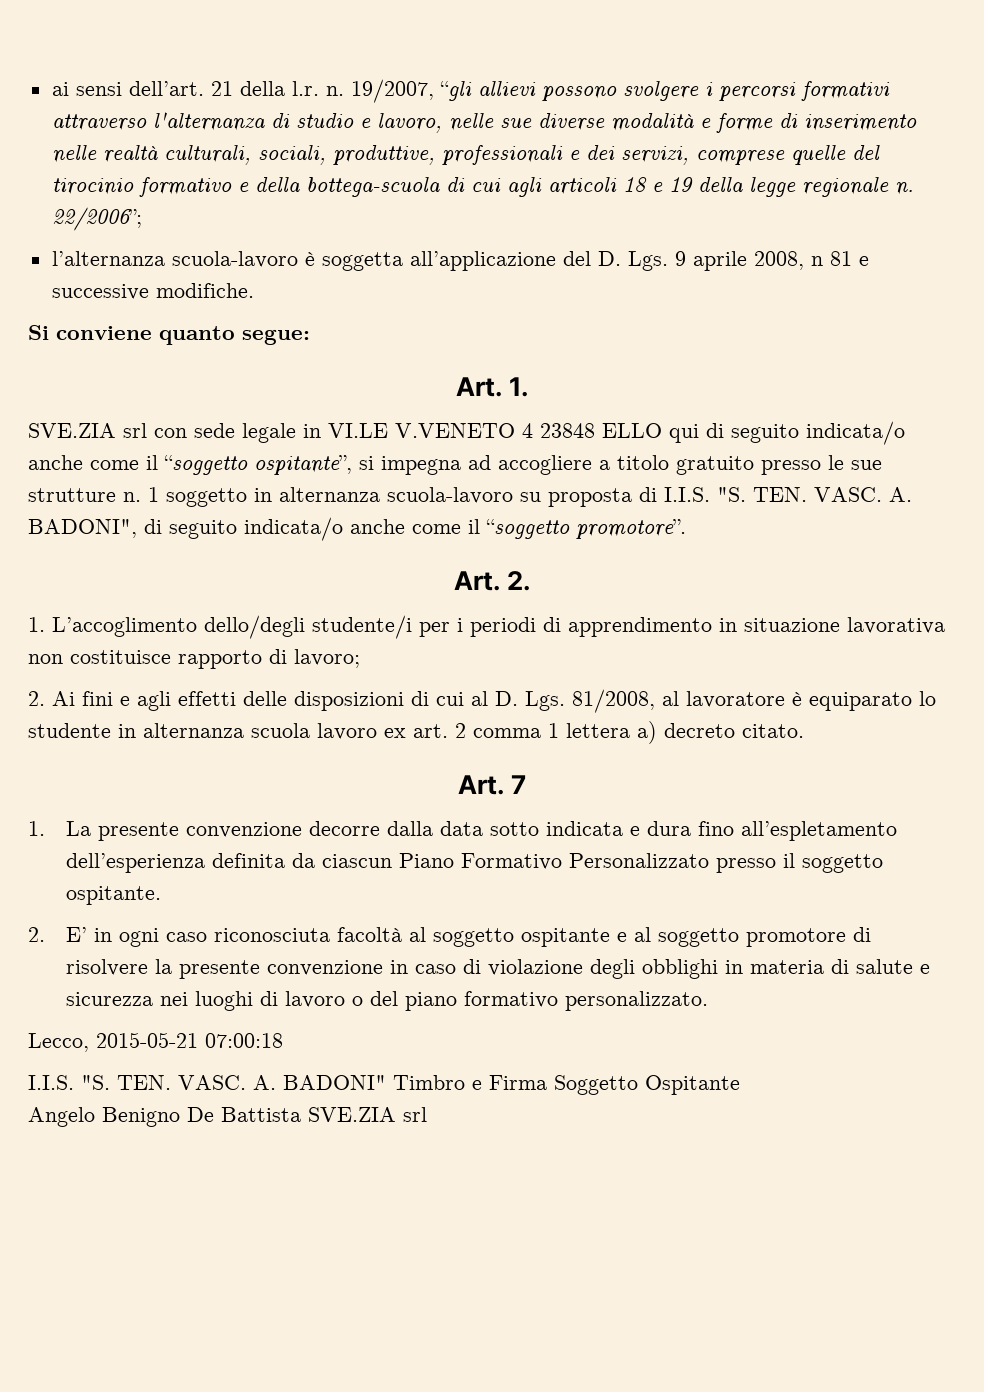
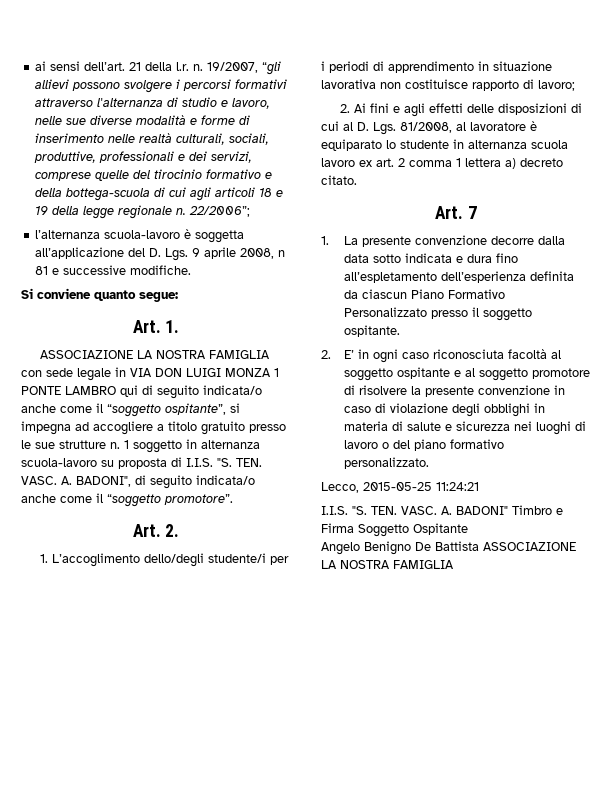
[28,423,662,443] SVE.ZIA srl con sede legale in VI.LE V.VENETO 4 23848 ELLO -> [40,350,271,359] [21,367,279,381] [21,386,116,395] ASSOCIAZIONE LA NOSTRA FAMIGLIA con sede legale in VIA DON LUIGI MONZA 1 PONTE LAMBRO
[96,1032,283,1048] 2015-05-21 07:00:18 -> [363,482,479,491] 2015-05-25 11:24:21
[308,1107,427,1122] SVE.ZIA srl -> [483,542,576,551] [321,560,454,569] ASSOCIAZIONE LA NOSTRA FAMIGLIA

